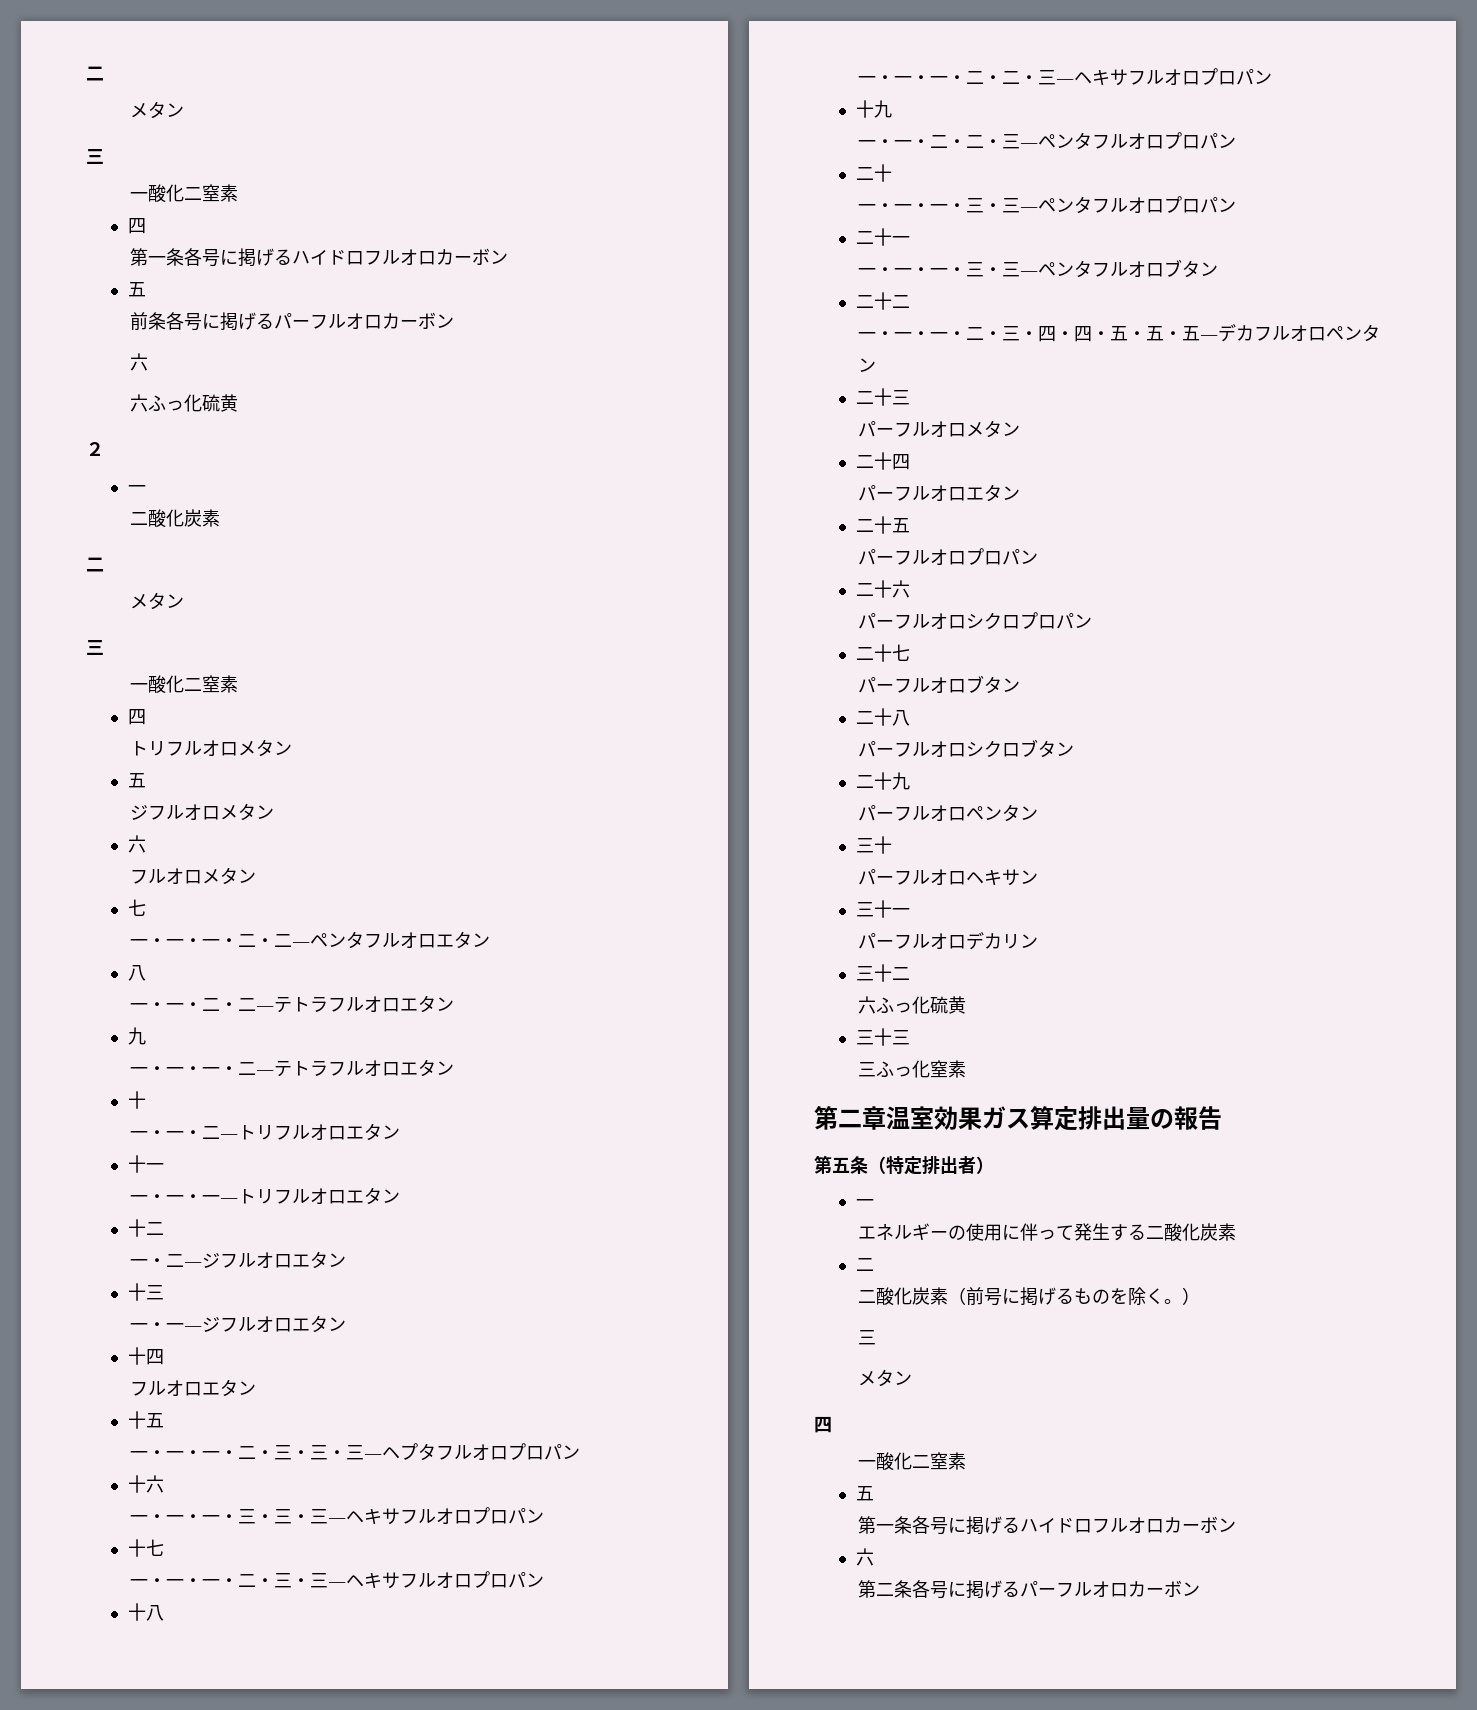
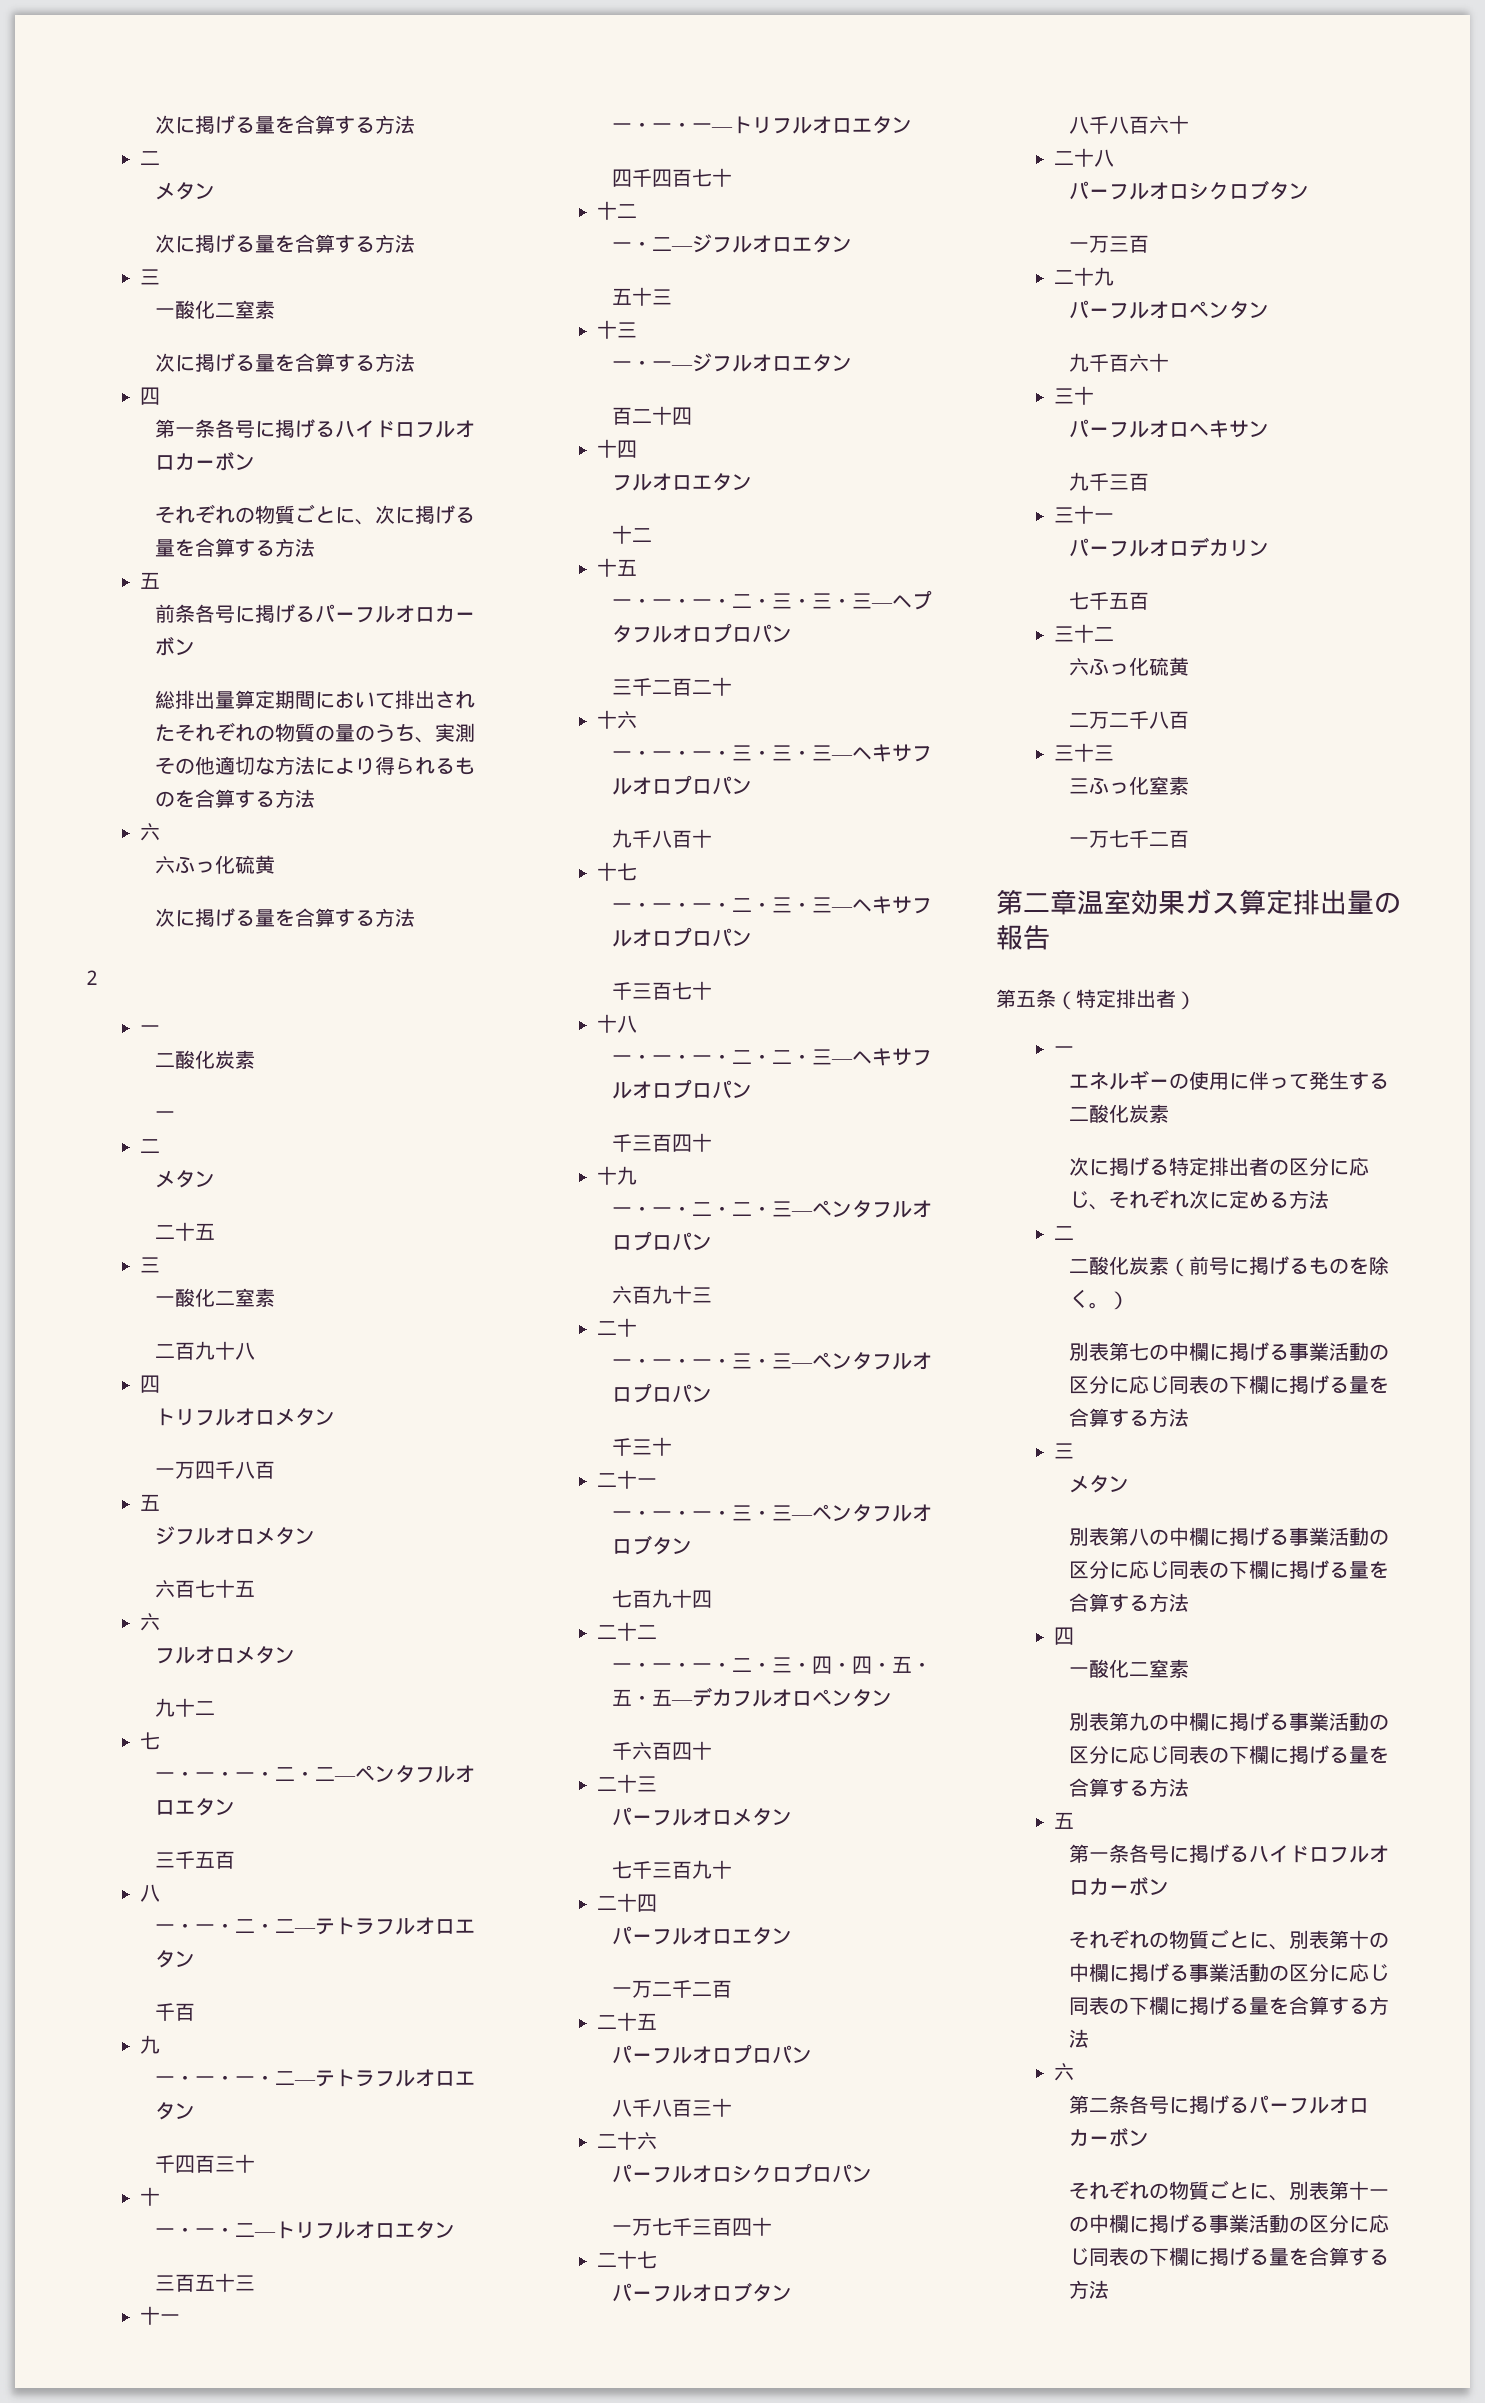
[86,66,104,81] [129,101,184,119] [86,149,104,164] [129,184,238,202] 二 // メタン // 三 // 一酸化二窒素 -> [154,115,415,134] [140,151,161,165] [154,182,215,200] [154,234,415,253] [140,269,161,285] [154,300,275,319] [154,353,415,372] 次に掲げる量を合算する方法 // 二 // メタン // 次に掲げる量を合算する方法 // 三 // 一酸化二窒素 // 次に掲げる量を合算する方法
(508, 257) none -> [154,504,475,525] [154,538,315,557] // それぞれの物質ごとに、次に掲げる量を合算する方法
[129,353,148,371] [129,394,238,412] 六 // 六ふっ化硫黄 -> [154,690,475,709] [154,722,475,743] [154,756,475,775] [154,789,315,808] [140,823,161,841] [154,855,275,874] [154,908,415,927] 総排出量算定期間において排出されたそれぞれの物質の量のうち、実測その他適切な方法により得られるものを合算する方法 // 六 // 六ふっ化硫黄 // 次に掲げる量を合算する方法
[86,557,104,572] [129,592,184,610] [86,640,104,655] [129,675,238,693] // 二 // メタン // 三 // 一酸化二窒素 -> [154,1111,175,1120] [140,1139,161,1153] [154,1170,215,1188] [154,1222,215,1241] [140,1257,161,1273] [154,1288,275,1307] [154,1341,255,1360] // 一 // 二 // メタン // 二十五 // 三 // 一酸化二窒素 // 二百九十八
(292, 748) none -> [154,1461,275,1479] // 一万四千八百
(274, 812) none -> [154,1579,255,1598] // 六百七十五
(256, 876) none -> [154,1698,215,1717] // 九十二
(490, 940) none -> [154,1851,235,1869] // 三千五百
(454, 1004) none -> [154,2003,195,2021] // 千百
(454, 1068) none -> [154,2154,255,2173] // 千四百三十
(400, 1132) none -> [154,2273,255,2292] // 三百五十三
(400, 1196) none -> [611,168,732,187] // 四千四百七十
(346, 1260) none -> [611,287,672,306] // 五十三
(346, 1324) none -> [611,406,692,425] // 百二十四
(256, 1388) none -> [611,525,652,544] // 十二
(580, 1452) none -> [611,677,732,696] // 三千二百二十
(544, 1516) none -> [611,829,712,848] // 九千八百十
(544, 1580) none -> [611,981,712,1000] // 千三百七十
(1272, 77) none -> [611,1133,712,1152] // 千三百四十
(1236, 141) none -> [611,1285,712,1304] // 六百九十三
(1236, 205) none -> [611,1437,672,1456] // 千三十
(1218, 269) none -> [611,1589,712,1608] // 七百九十四
(876, 365) none -> [611,1741,712,1760] // 千六百四十
(1020, 429) none -> [611,1860,732,1879] // 七千三百九十
(1020, 493) none -> [611,1980,732,1998] // 一万二千二百
(1038, 557) none -> [611,2098,732,2117] // 八千八百三十
(1092, 621) none -> [611,2217,772,2236] // 一万七千三百四十
(1020, 685) none -> [1068,115,1189,134] // 八千八百六十
(1074, 749) none -> [1068,235,1149,253] // 一万三百
(1038, 813) none -> [1068,353,1169,372] // 九千百六十
(1038, 877) none -> [1068,472,1149,491] // 九千三百
(1038, 941) none -> [1068,592,1149,610] // 七千五百
(966, 1005) none -> [1068,711,1189,729] // 二万二千八百
(966, 1069) none -> [1068,830,1189,848] // 一万七千二百
(1236, 1232) none -> [1068,1157,1369,1176] [1068,1189,1329,1210] // 次に掲げる特定排出者の区分に応じ、それぞれ次に定める方法
[857,1330,876,1345] [857,1369,912,1387] [814,1416,832,1433] [857,1452,966,1470] 三 // メタン // 四 // 一酸化二窒素 -> [1068,1342,1389,1361] [1068,1375,1389,1394] [1068,1408,1189,1427] [1054,1443,1075,1459] [1068,1475,1129,1493] [1068,1527,1389,1546] [1068,1560,1389,1579] [1068,1593,1189,1612] [1054,1627,1075,1645] [1068,1659,1189,1678] [1068,1712,1389,1731] [1068,1745,1389,1764] [1068,1778,1189,1797] 別表第七の中欄に掲げる事業活動の区分に応じ同表の下欄に掲げる量を合算する方法 // 三 // メタン // 別表第八の中欄に掲げる事業活動の区分に応じ同表の下欄に掲げる量を合算する方法 // 四 // 一酸化二窒素 // 別表第九の中欄に掲げる事業活動の区分に応じ同表の下欄に掲げる量を合算する方法
(1236, 1525) none -> [1068,1929,1389,1950] [1068,1963,1389,1982] [1068,1996,1389,2015] [1068,2029,1089,2048] // それぞれの物質ごとに、別表第十の中欄に掲げる事業活動の区分に応じ同表の下欄に掲げる量を合算する方法
(1200, 1589) none -> [1068,2180,1389,2201] [1068,2214,1389,2233] [1068,2247,1389,2266] [1068,2280,1109,2299] // それぞれの物質ごとに、別表第十一の中欄に掲げる事業活動の区分に応じ同表の下欄に掲げる量を合算する方法

